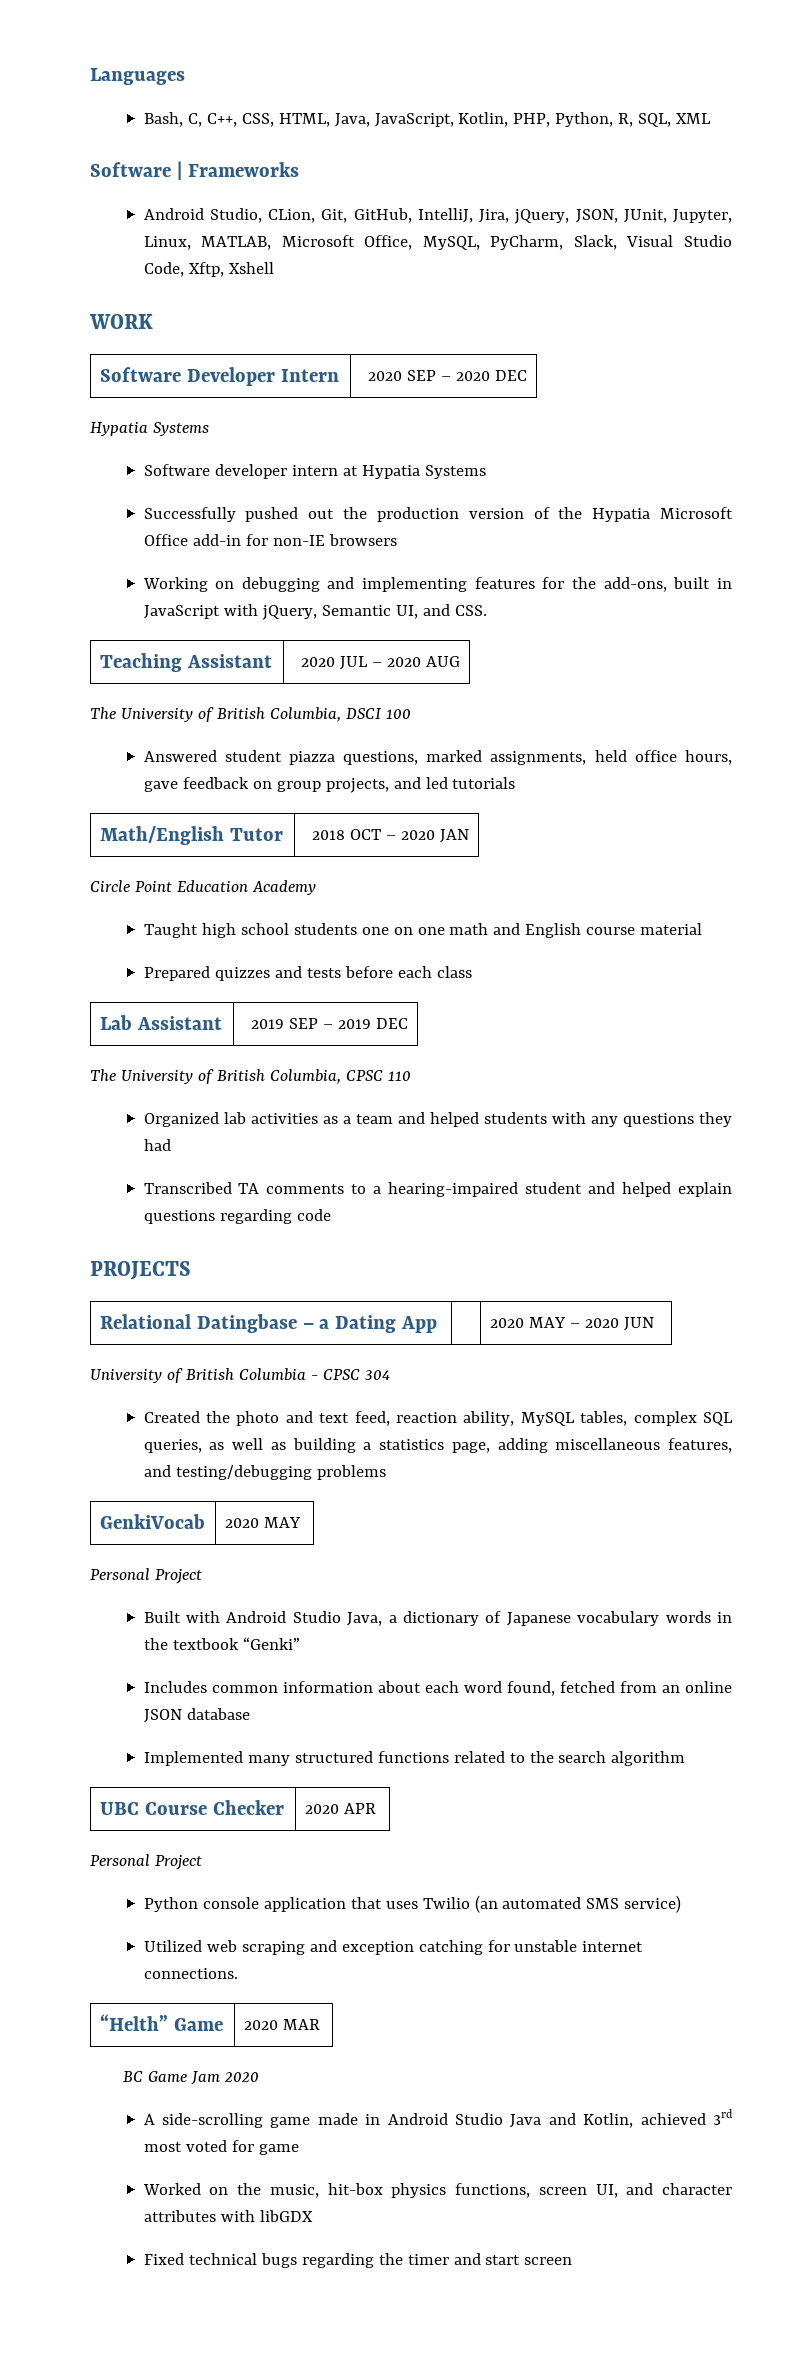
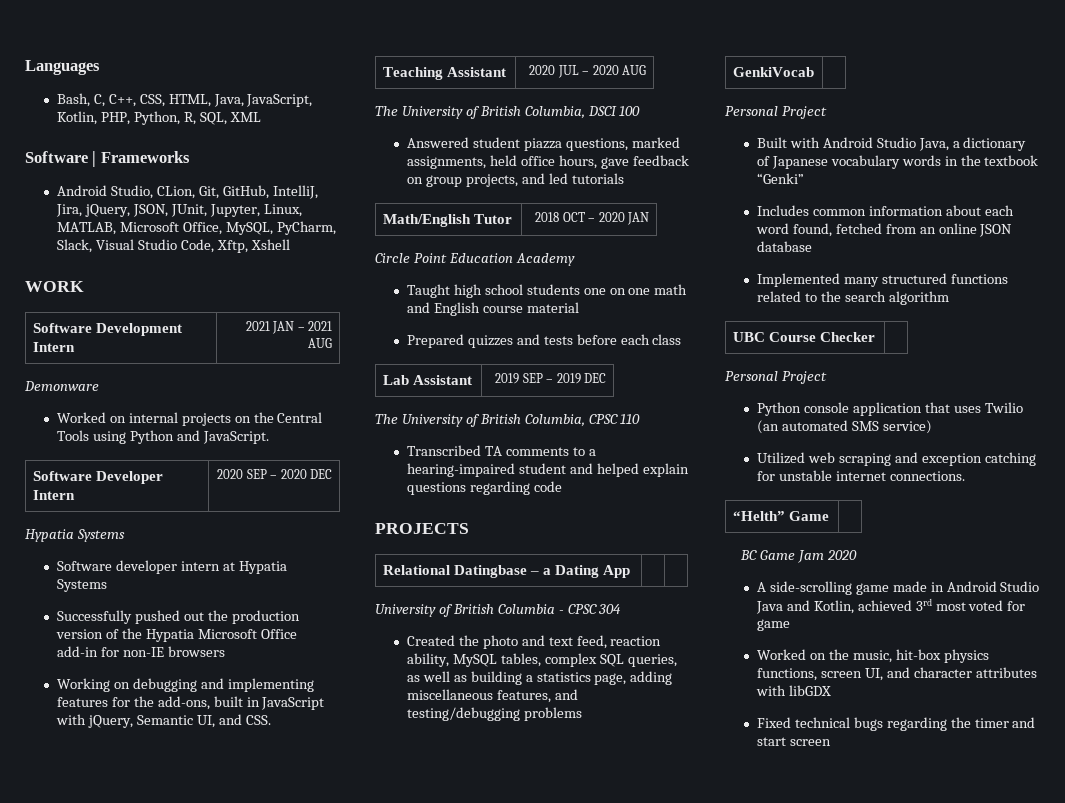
(153, 321) none -> [32,323,182,336] [32,342,75,352] [245,321,333,334] [308,338,333,348] [24,381,99,391] [56,412,323,426] [56,430,269,444] // Software Development Intern | 2021 JAN – 2021 AUG // Demonware // Worked on internal projects on the Central Tools using Python and JavaScript.
[143,1112,732,1127] [143,1139,171,1151] // Organized lab activities as a team and helped students with any questions they had -> (641, 419) none
[489,1317,654,1331] 2020 MAY – 2020 JUN -> (631, 571) none
[224,1517,301,1528] 2020 MAY -> (814, 72) none
[304,1803,376,1814] 2020 APR -> (876, 337) none
[243,2019,320,2030] 2020 MAR -> (829, 516) none

